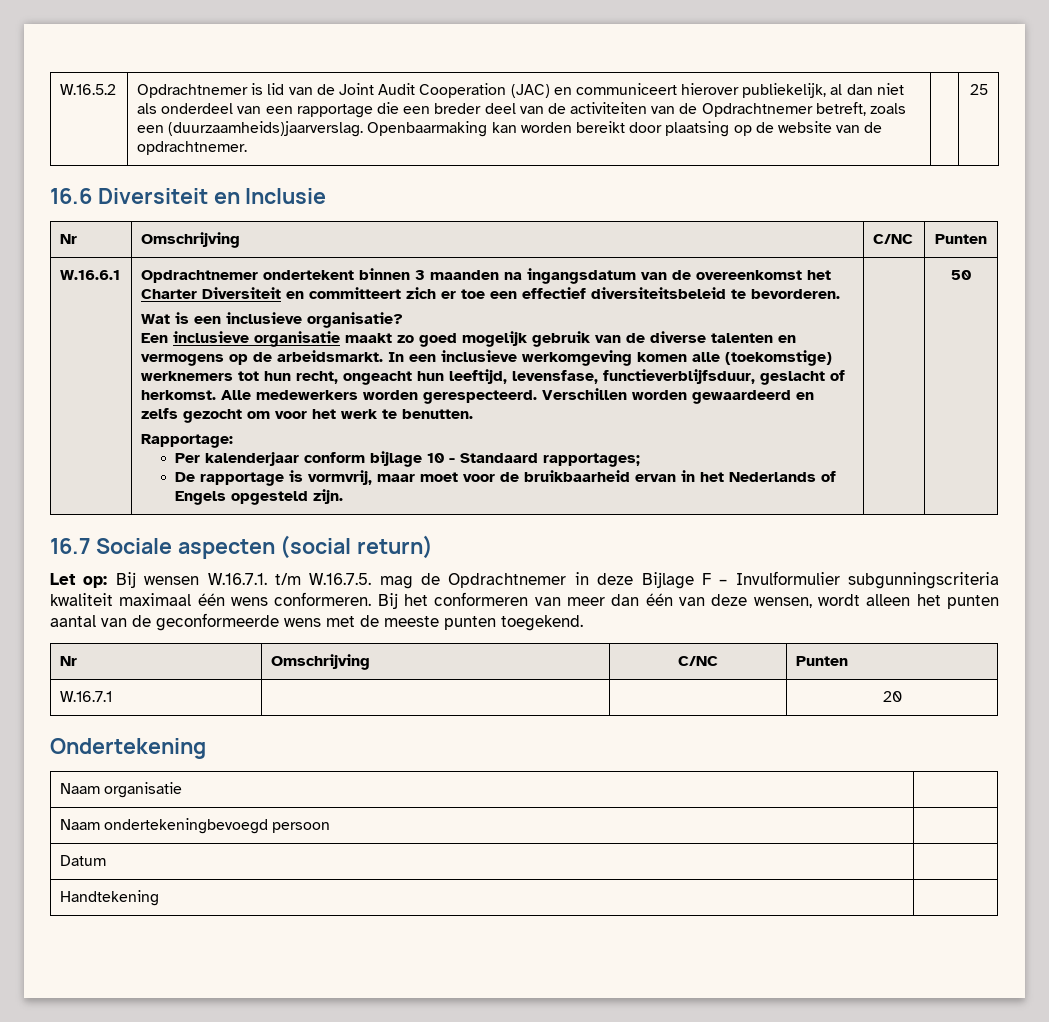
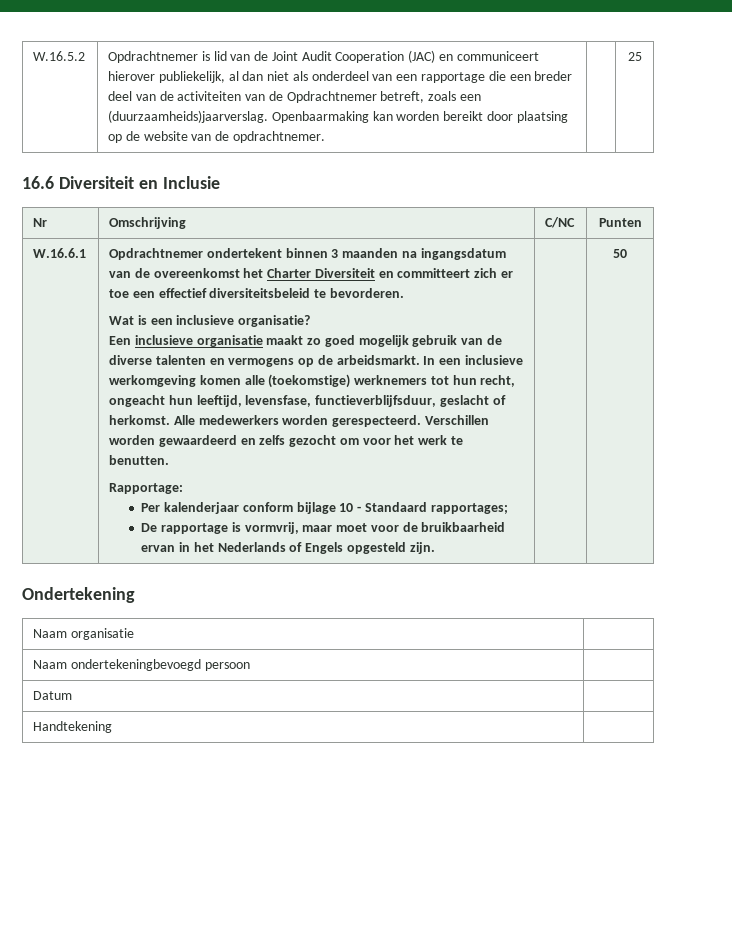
[50,535,434,559] [50,571,999,589] [50,592,1000,609] [50,613,583,631] [60,656,78,666] [271,654,371,670] [678,656,718,666] [796,656,849,666] [60,691,113,702] [882,691,902,702] // 16.7 Sociale aspecten (social return) // Let op: Bij wensen W.16.7.1. t/m W.16.7.5. mag de Opdrachtnemer in deze Bijlage F – Invulformulier subgunningscriteria kwaliteit maximaal één wens conformeren. Bij het conformeren van meer dan één van deze wensen, wordt alleen het punten aantal van de geconformeerde wens met de meeste punten toegekend. // Nr | Omschrijving | C/NC | Punten // W.16.7.1 | | | 20 -> (627, 253) none

